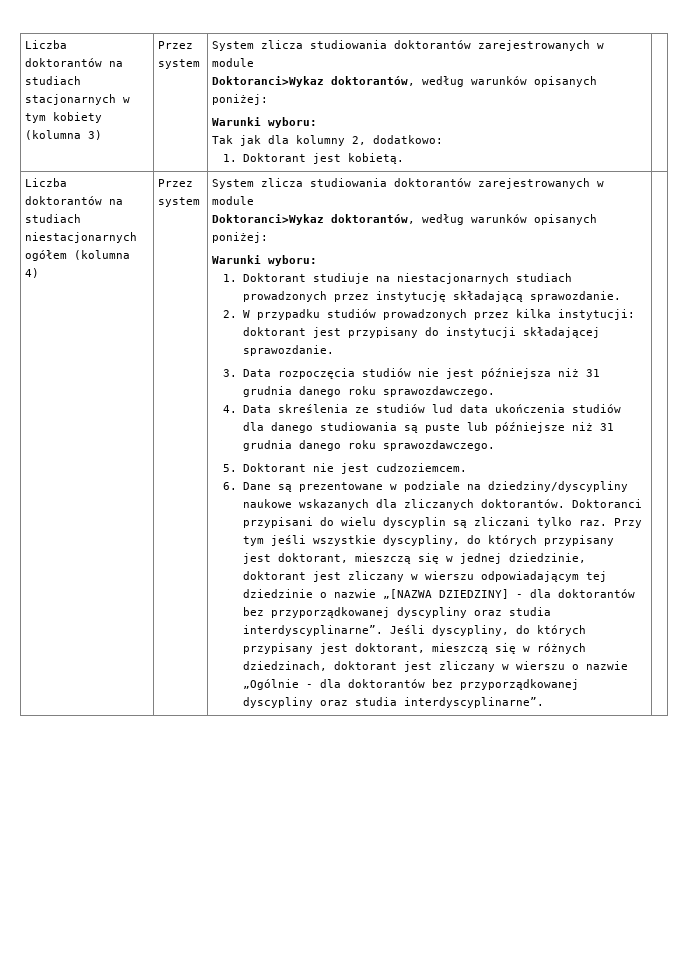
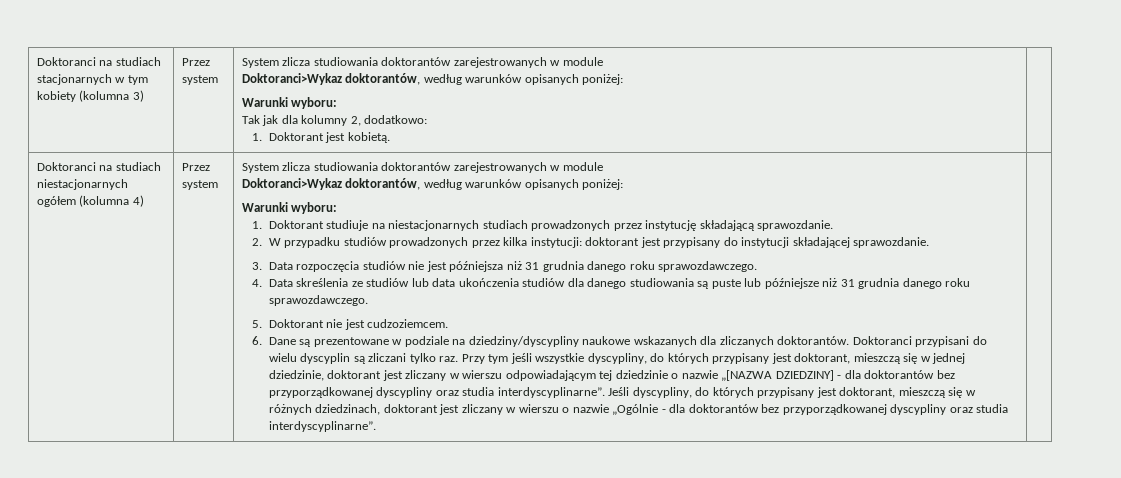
[24,40,67,49] [24,58,102,67] Liczba doktorantów -> [36,57,96,66] Doktoranci
[24,178,67,187] [24,196,102,205] Liczba doktorantów -> [36,162,96,171] Doktoranci
[431,404,453,413] lud -> [411,278,429,287] lub

